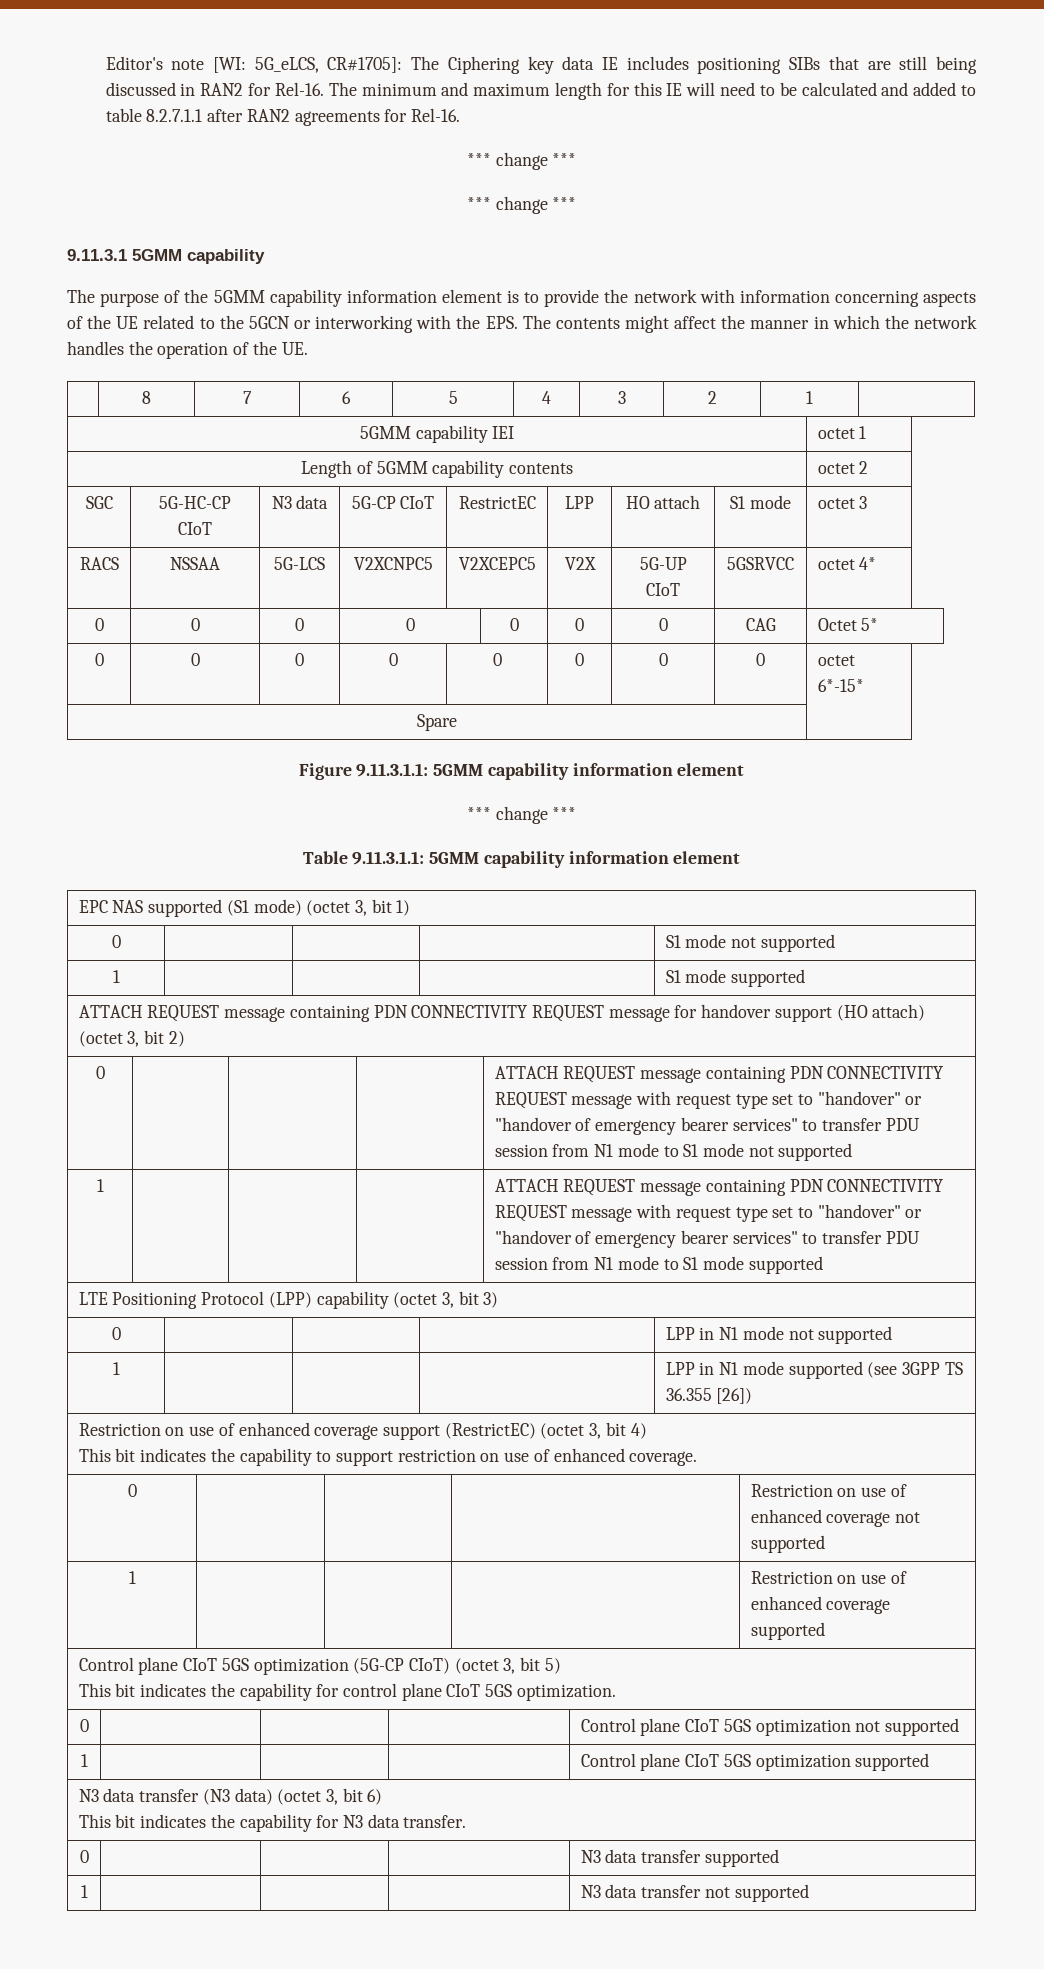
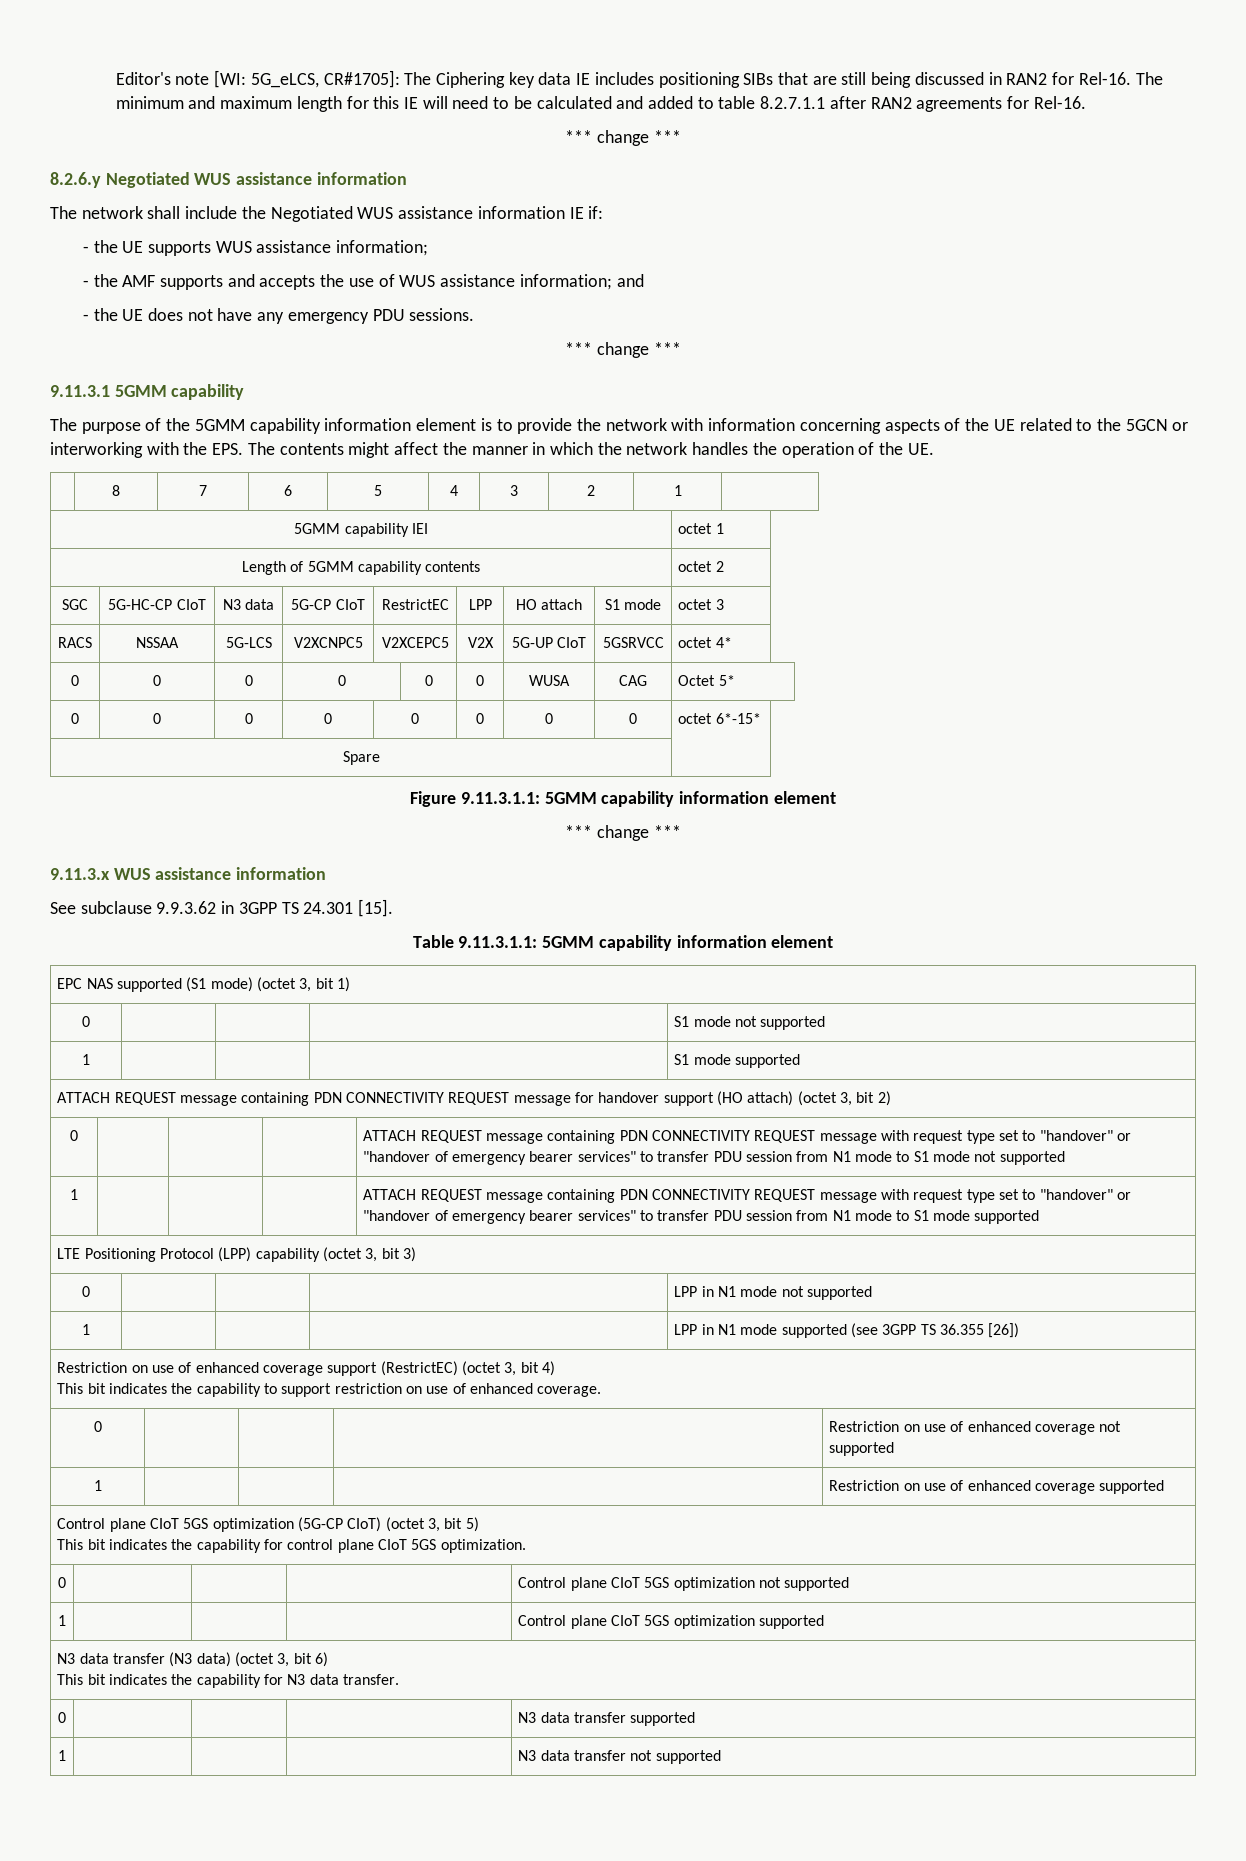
(577, 159) none -> [50,172,407,188] [50,206,604,222] [82,240,429,256] [82,274,644,290] [82,308,475,324] // 8.2.6.y Negotiated WUS assistance information // The network shall include the Negotiated WUS assistance information IE if: // - the UE supports WUS assistance information; // - the AMF supports and accepts the use of WUS assistance information; and // - the UE does not have any emergency PDU sessions.
[658,618,668,631] 0 -> [529,675,570,686] WUSA
(577, 813) none -> [50,867,327,880] [50,899,394,917] // 9.11.3.x WUS assistance information // See subclause 9.9.3.62 in 3GPP TS 24.301 [15].

